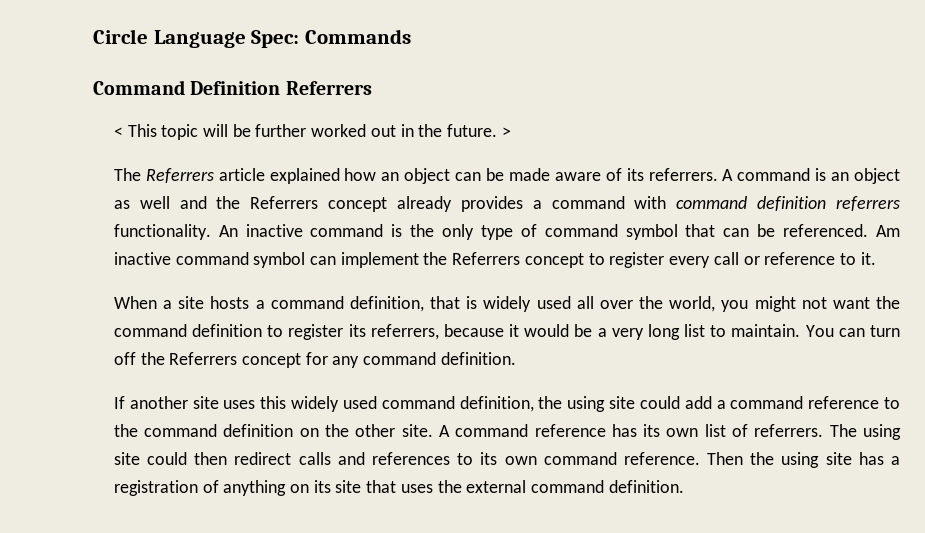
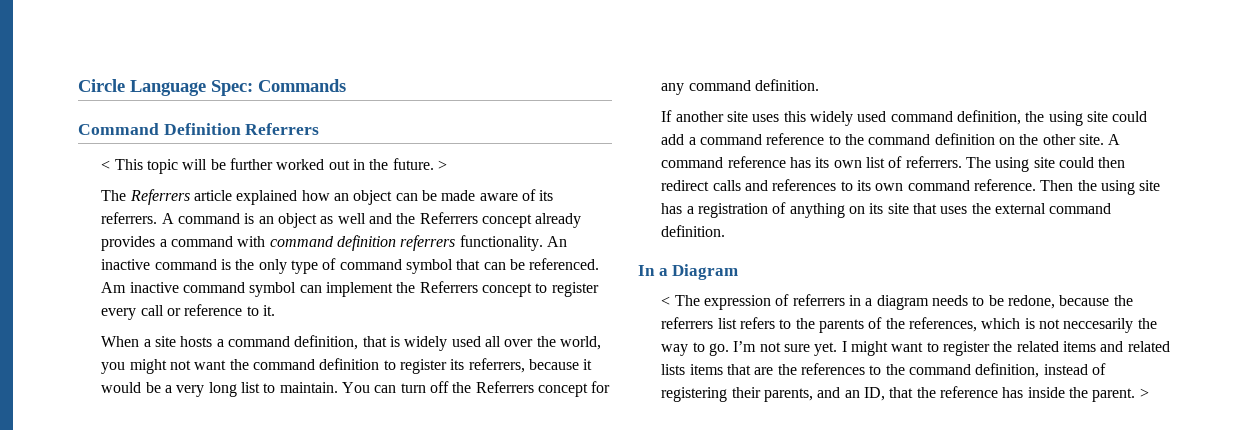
(684, 486) none -> [638,264,739,280] [661,294,1133,310] [661,317,1157,333] [661,341,1170,356] [661,363,1106,378] [661,386,1149,402] // In a Diagram // < The expression of referrers in a diagram needs to be redone, because the referrers list refers to the parents of the references, which is not neccesarily the way to go. I’m not sure yet. I might want to register the related items and related lists items that are the references to the command definition, instead of registering their parents, and an ID, that the reference has inside the parent. >

